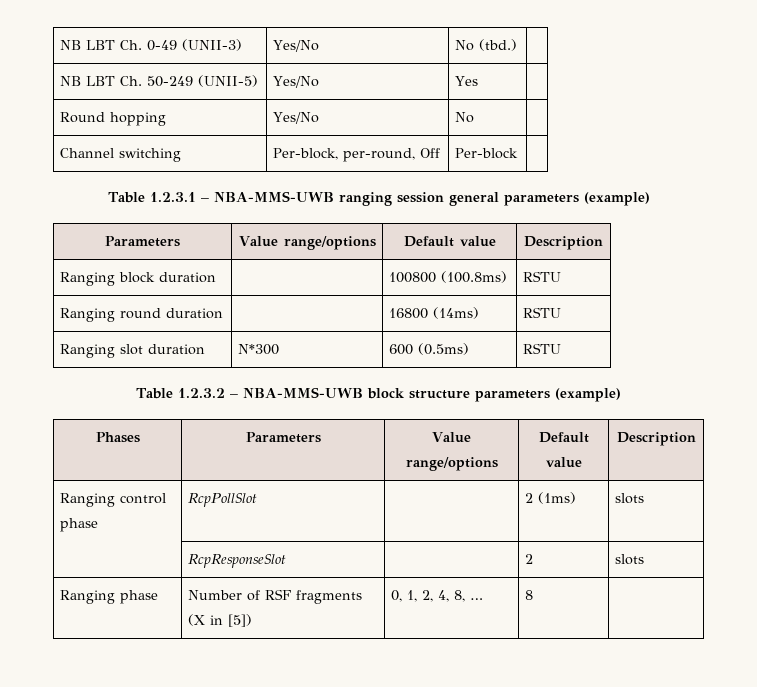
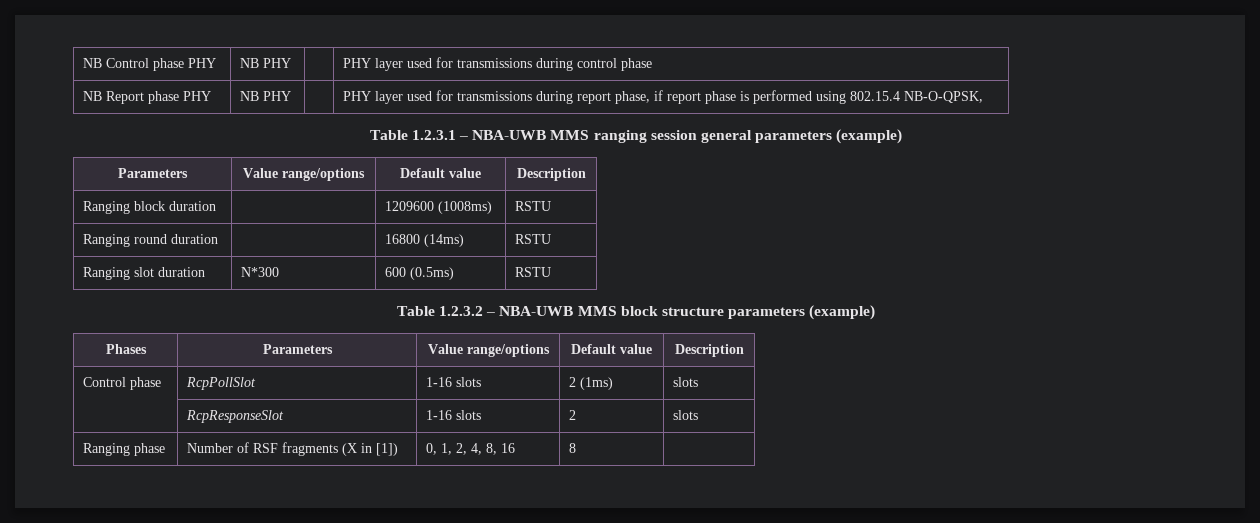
[60,39,243,51] [273,40,320,52] [455,39,518,51] [60,75,259,87] [273,76,320,88] [455,76,479,86] [60,112,167,126] [273,112,320,124] [455,112,475,123] [60,148,182,162] [273,148,441,162] [455,148,519,159] NB LBT Ch. 0-49 (UNII-3) | Yes/No | No (tbd.) | // NB LBT Ch. 50-249 (UNII-5) | Yes/No | Yes | // Round hopping | Yes/No | No | // Channel switching | Per-block, per-round, Off | Per-block | -> [83,58,217,71] [240,58,292,68] [343,57,653,71] [83,91,212,104] [240,91,292,101] [343,90,984,104] NB Control phase PHY | NB PHY | | PHY layer used for transmissions during control phase // NB Report phase PHY | NB PHY | | PHY layer used for transmissions during report phase, if report phase is performed using 802.15.4 NB-O-QPSK,
[213,191,334,202] NBA-MMS-UWB -> [472,130,590,140] NBA-UWB MMS
[389,271,508,283] 100800 (100.8ms) -> [385,201,493,214] 1209600 (1008ms)
[242,387,363,398] NBA-MMS-UWB -> [499,306,617,316] NBA-UWB MMS
[60,493,167,507] Ranging control -> [83,377,127,387] Control
(258, 500) none -> [426,377,482,387] 1-16 slots
(287, 561) none -> [426,410,482,420] 1-16 slots
[228,614,253,627] [5]) -> [376,443,399,456] [1])
[470,598,484,600] … -> [501,443,516,453] 16

